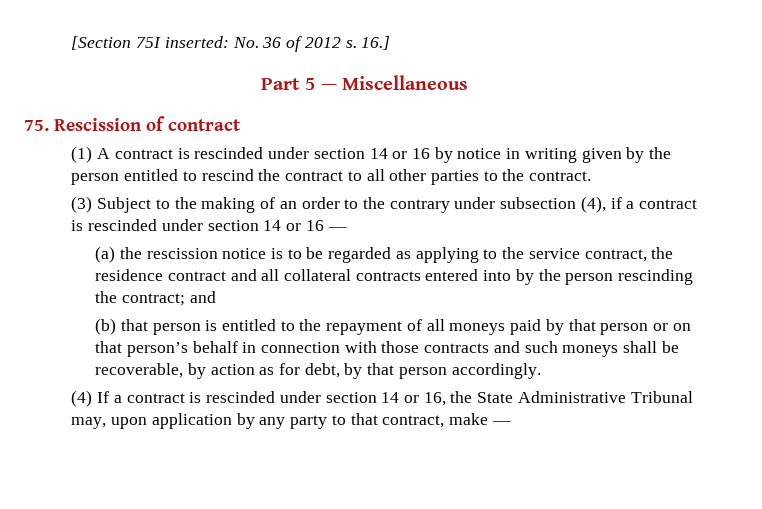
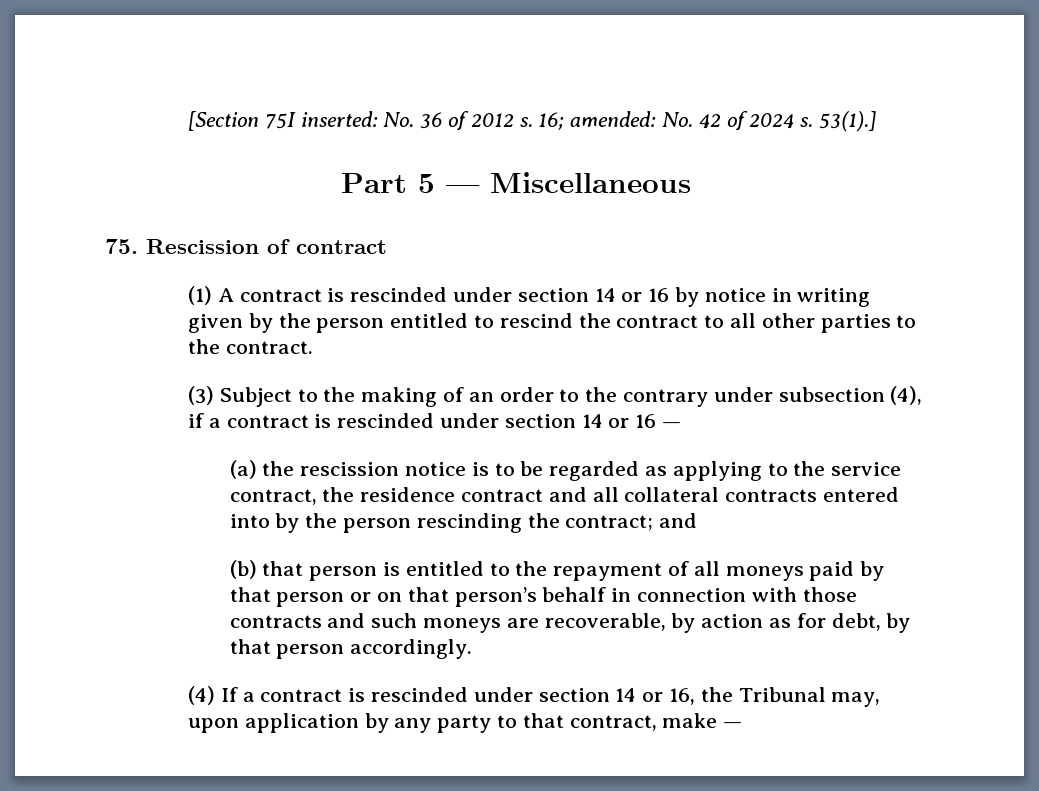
[361,36,391,50] 16.] -> [538,111,877,132] 16; amended: No. 42 of 2024 s. 53(1).]
[623,341,679,353] shall be -> [506,618,539,628] are
[477,391,626,403] State Administrative -> (733, 694) none

